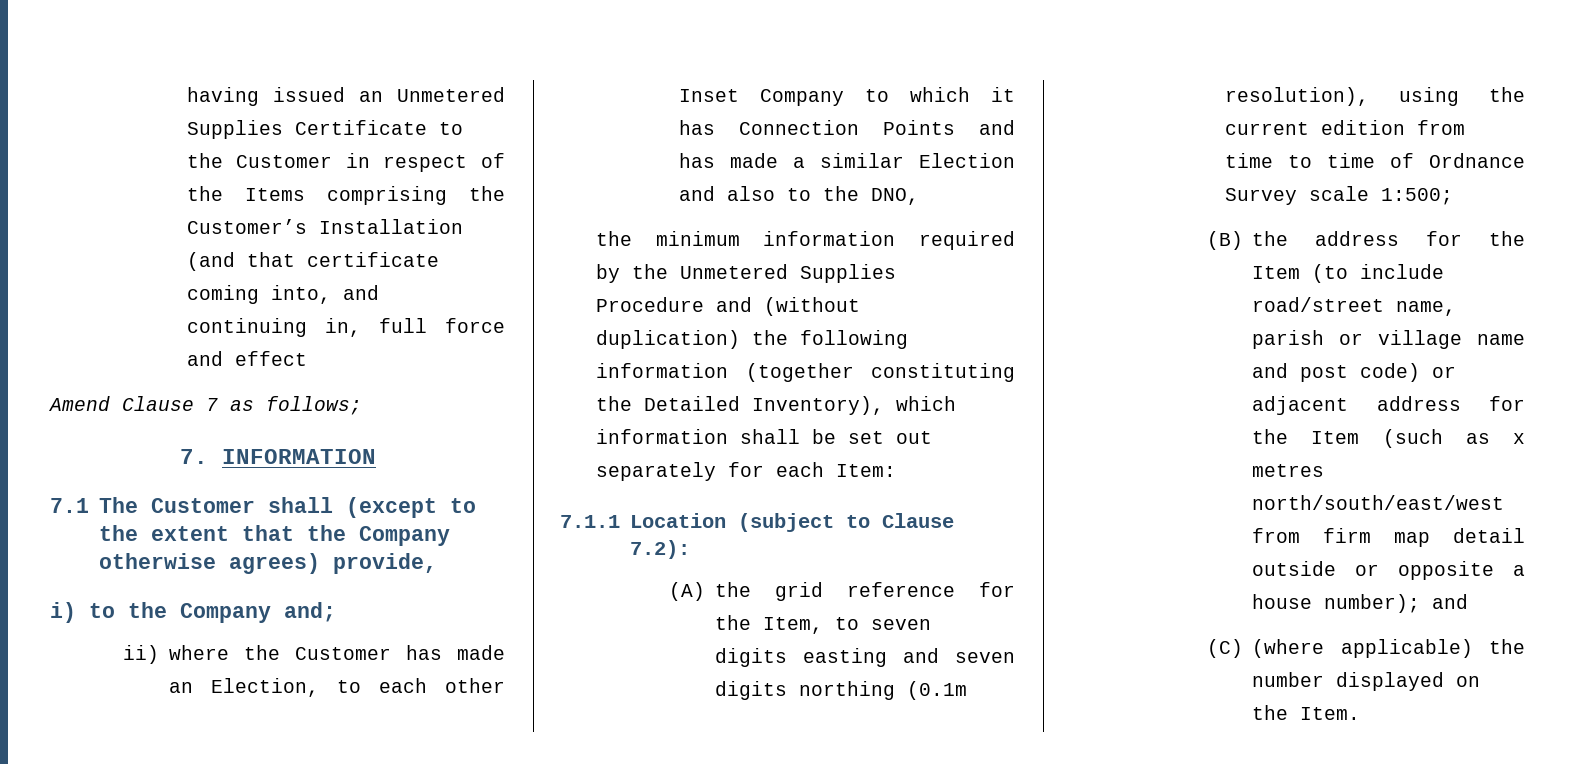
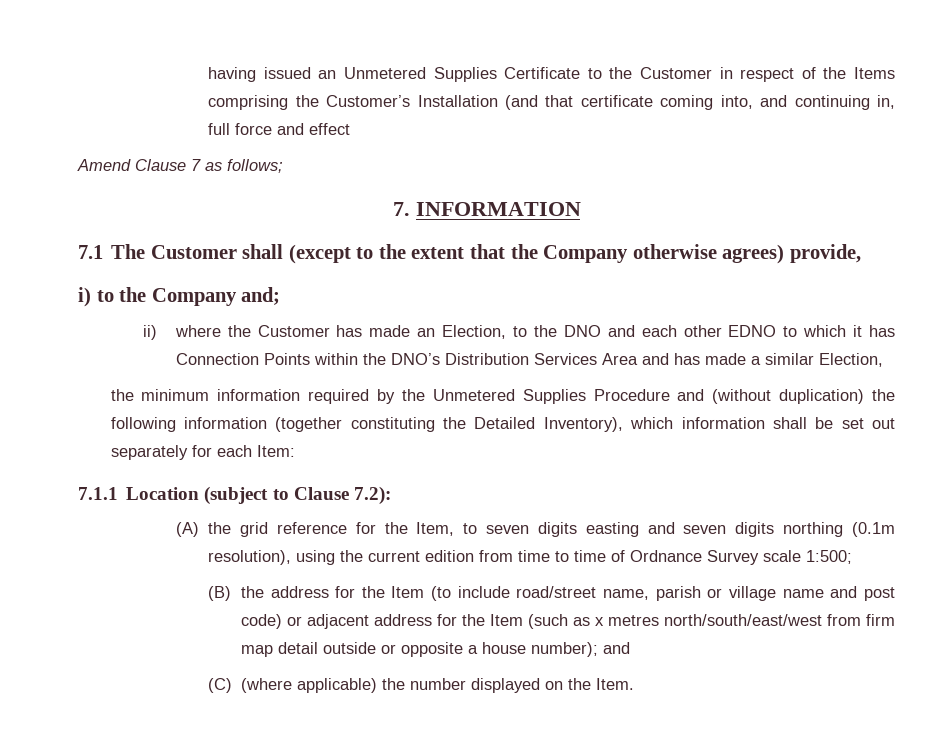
[378,678,505,693] [678,89,844,106] each other Inset Company -> [533,325,777,337] the DNO and each other EDNO
(955, 127) none -> [313,353,638,365] within the DNO’s Distribution Services Area
[919,153,1015,168] [678,186,919,205] Election and also to the DNO, -> [818,353,883,367] Election,

